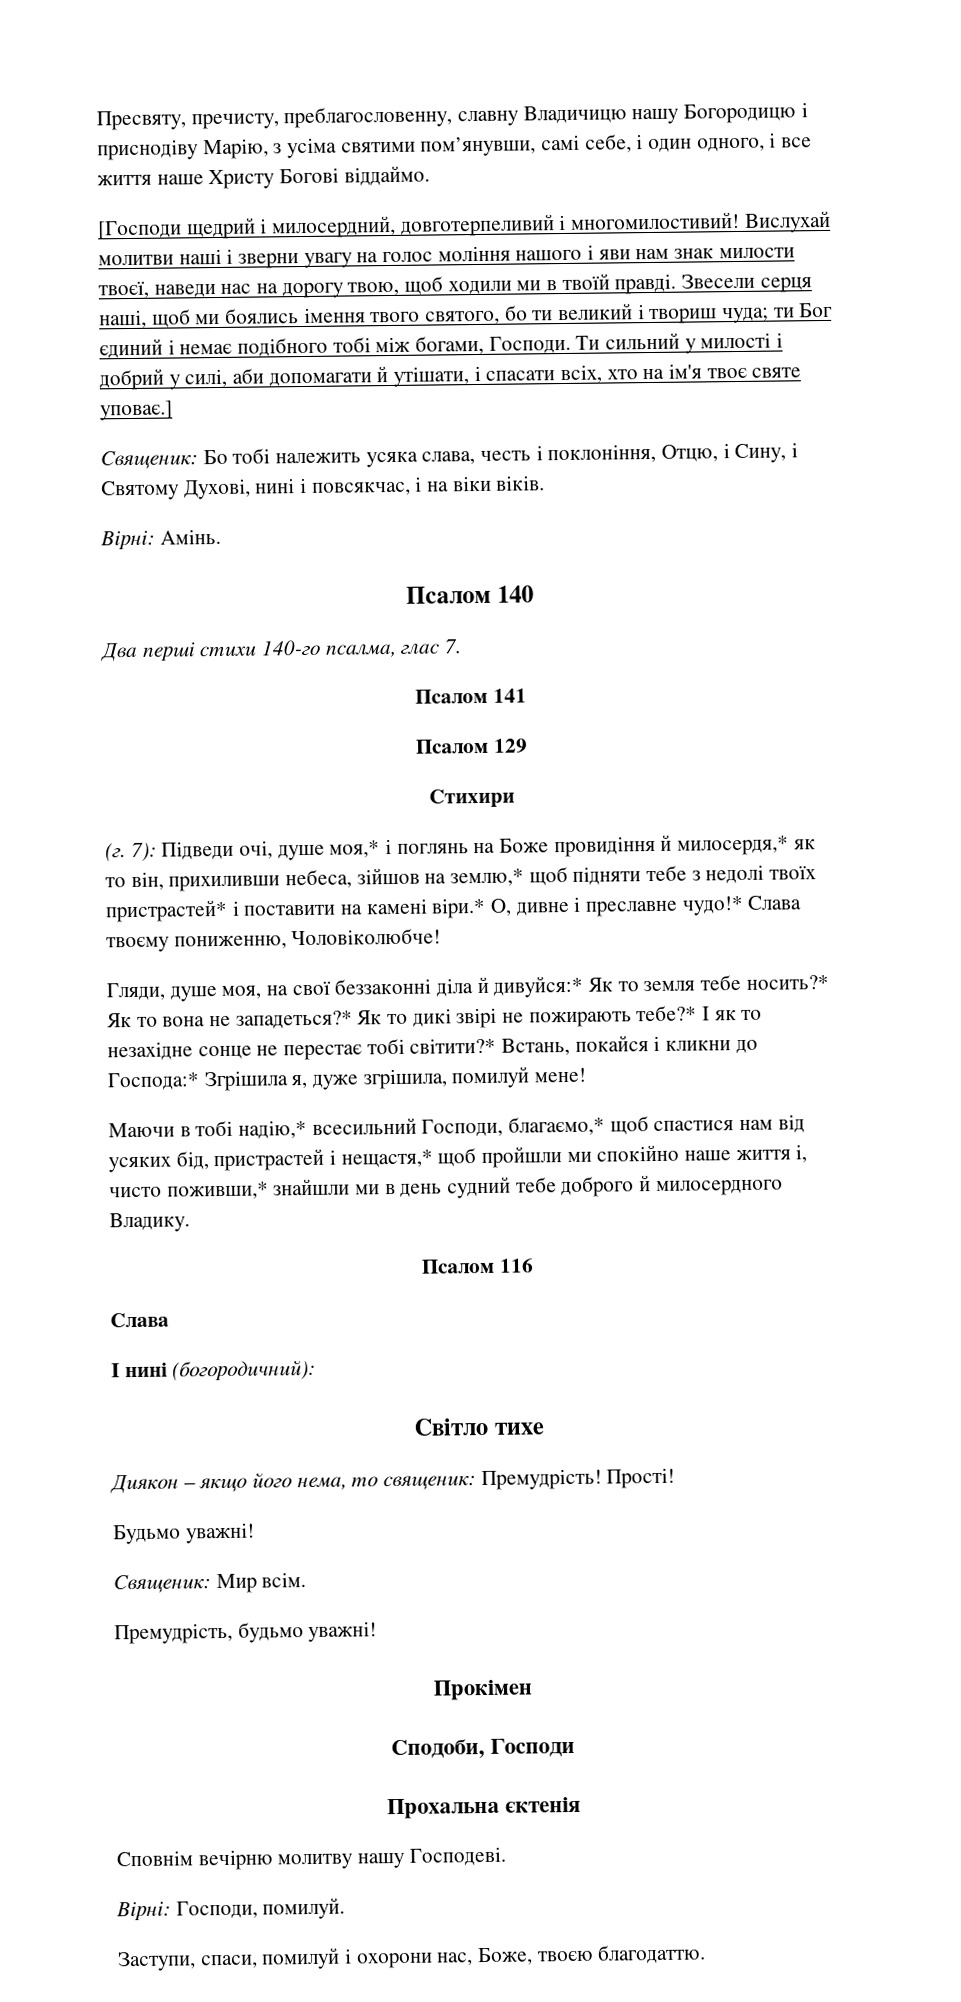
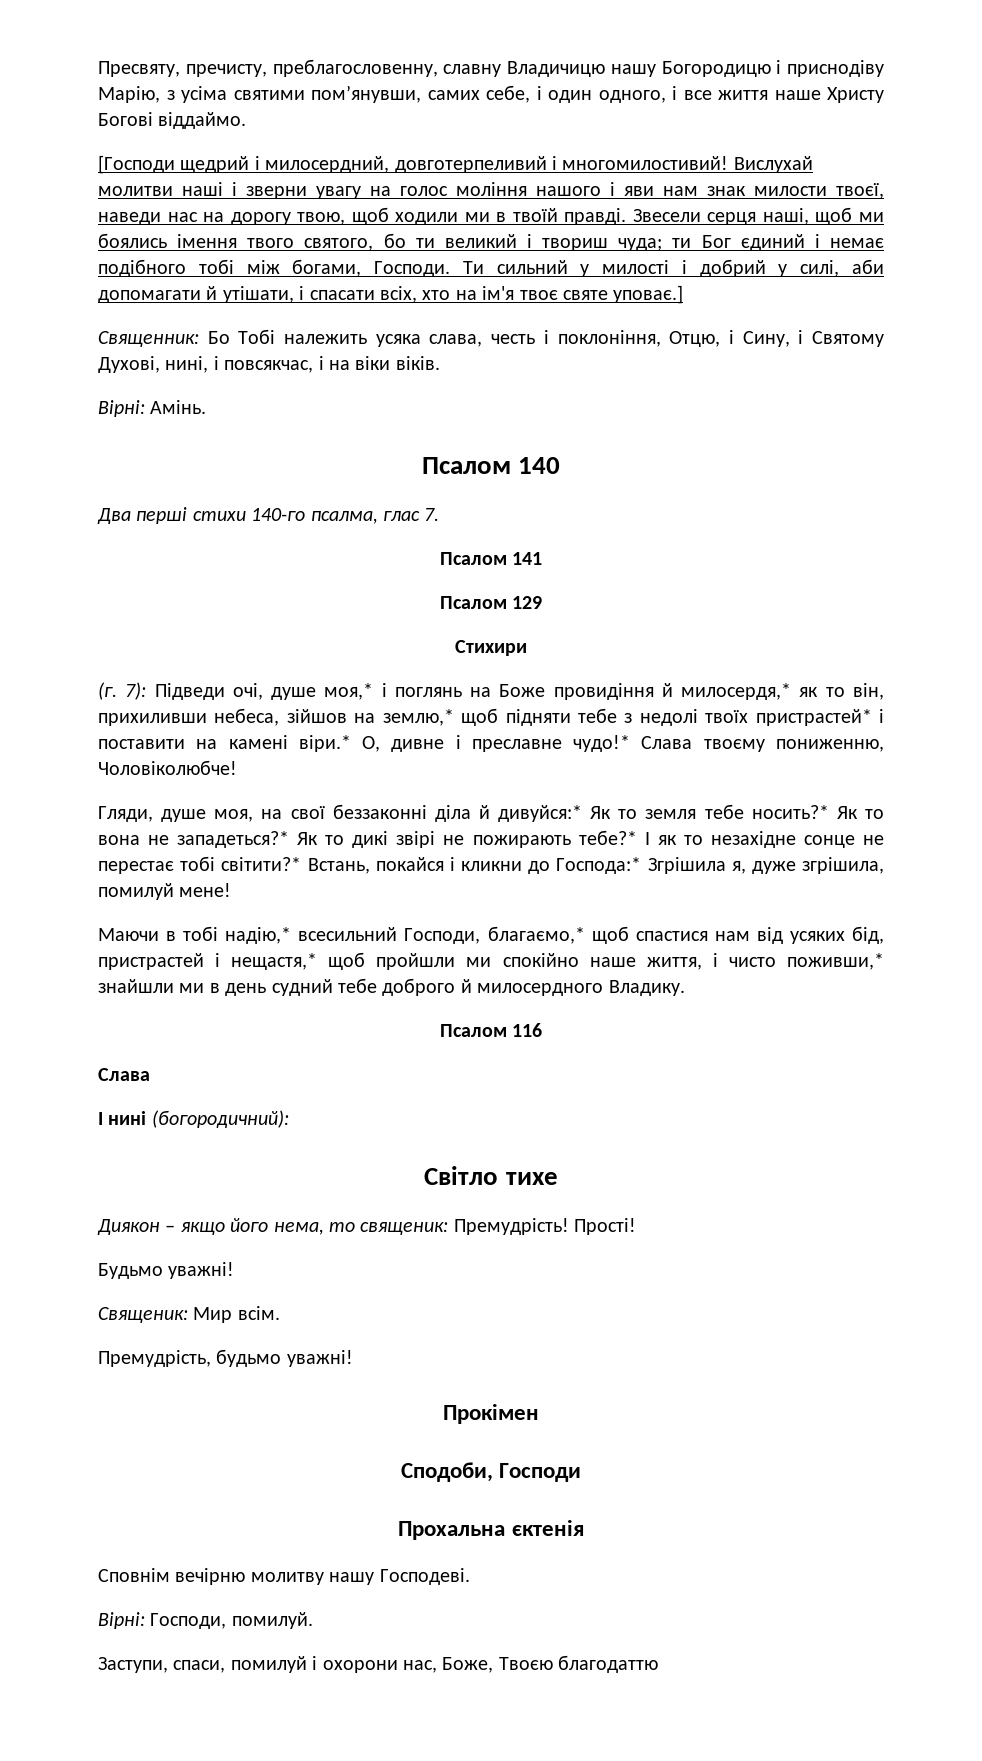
[541,134,581,151] самі -> [427,90,480,100] самих
[100,448,271,470] Священик: Бо тобі -> [98,329,276,347] Священник: Бо Тобі
[254,478,296,494] нині -> [165,356,209,373] нині,
[735,1144,808,1163] життя і, -> [646,953,718,970] життя, і
[536,1944,707,1964] твоєю благодаттю. -> [498,1655,659,1673] Твоєю благодаттю

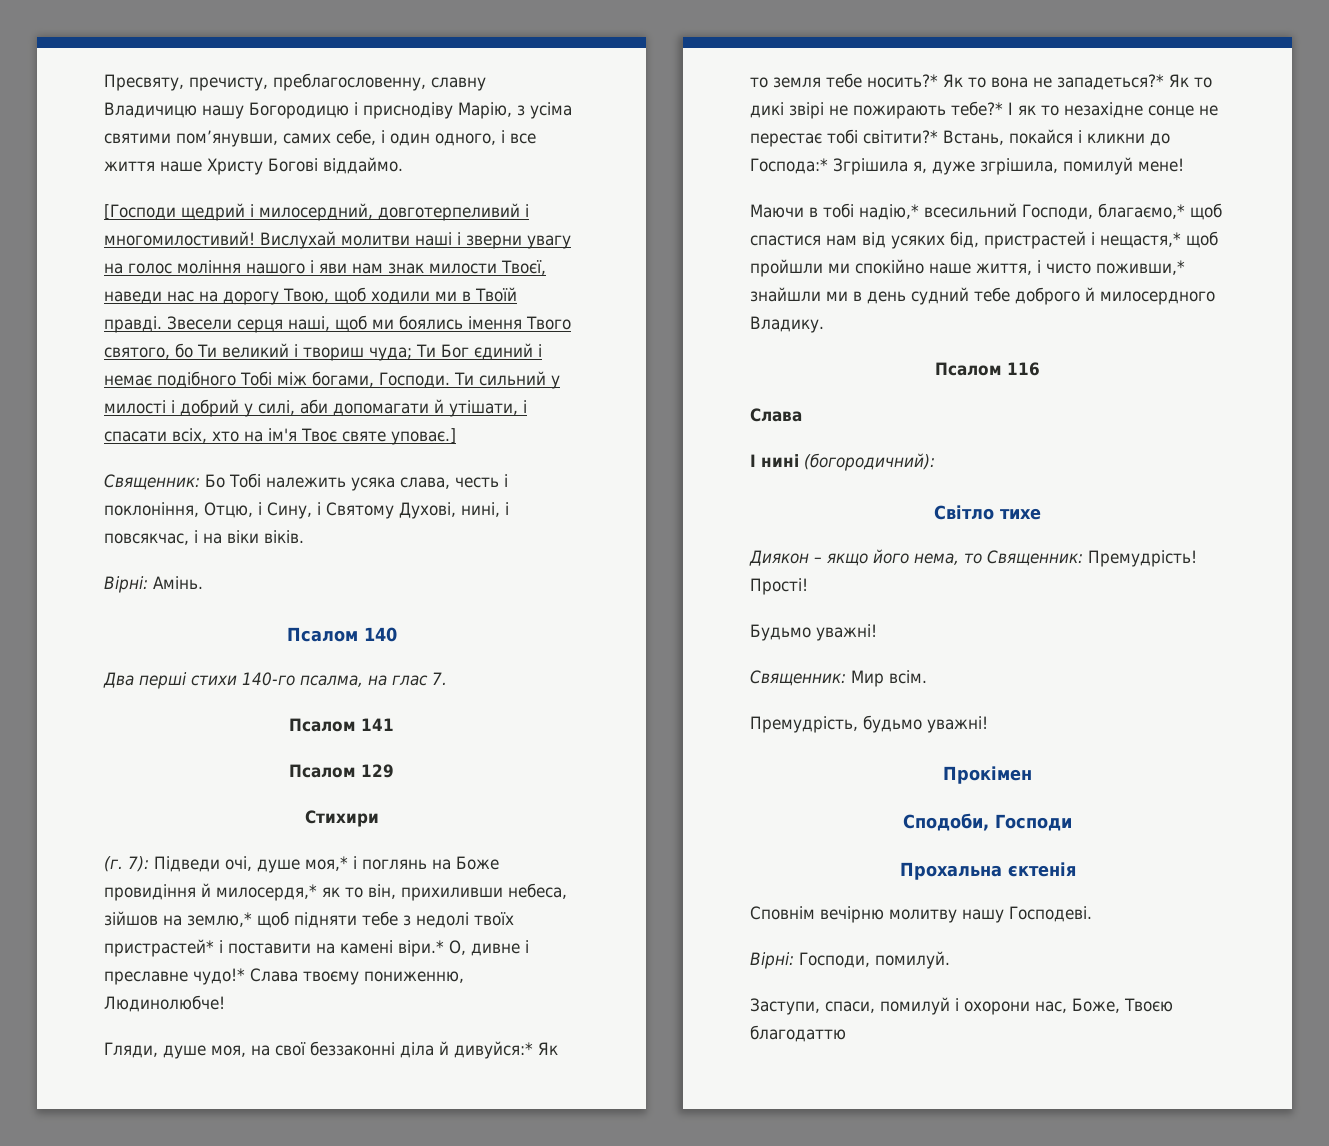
[836,183,884,199] твоєї, -> [501,260,546,275] Твоєї,
[297,212,346,225] твою, -> [283,288,329,303] Твою,
[512,208,558,222] твоїй -> [475,287,517,302] Твоїй
[247,238,295,248] твого -> [526,316,571,330] Твого
[415,238,435,248] ти -> [197,344,217,357] Ти
[672,238,692,248] ти -> [416,344,436,357] Ти
[198,259,234,274] тобі -> [240,371,272,386] Тобі
[519,290,558,300] твоє -> [301,428,337,442] Твоє
(378, 517) none -> [368,675,387,686] на
[98,760,237,775] Чоловіколюбче! -> [104,995,225,1012] Людинолюбче!
[360,1222,449,1235] священик: -> [987,550,1083,566] Священник:
[98,1307,188,1323] Священик: -> [750,670,846,686] Священник:

